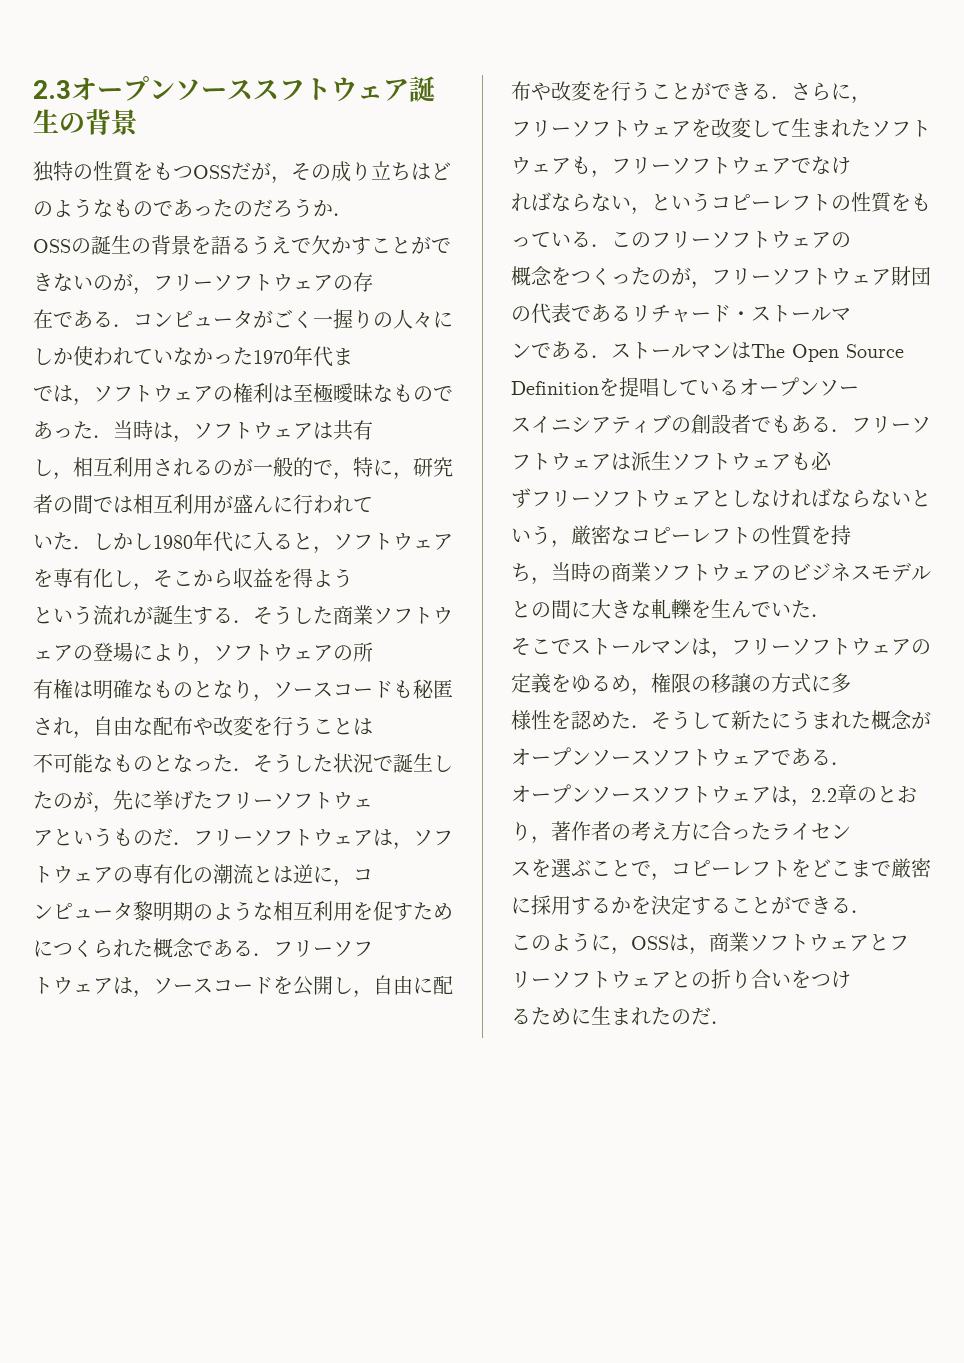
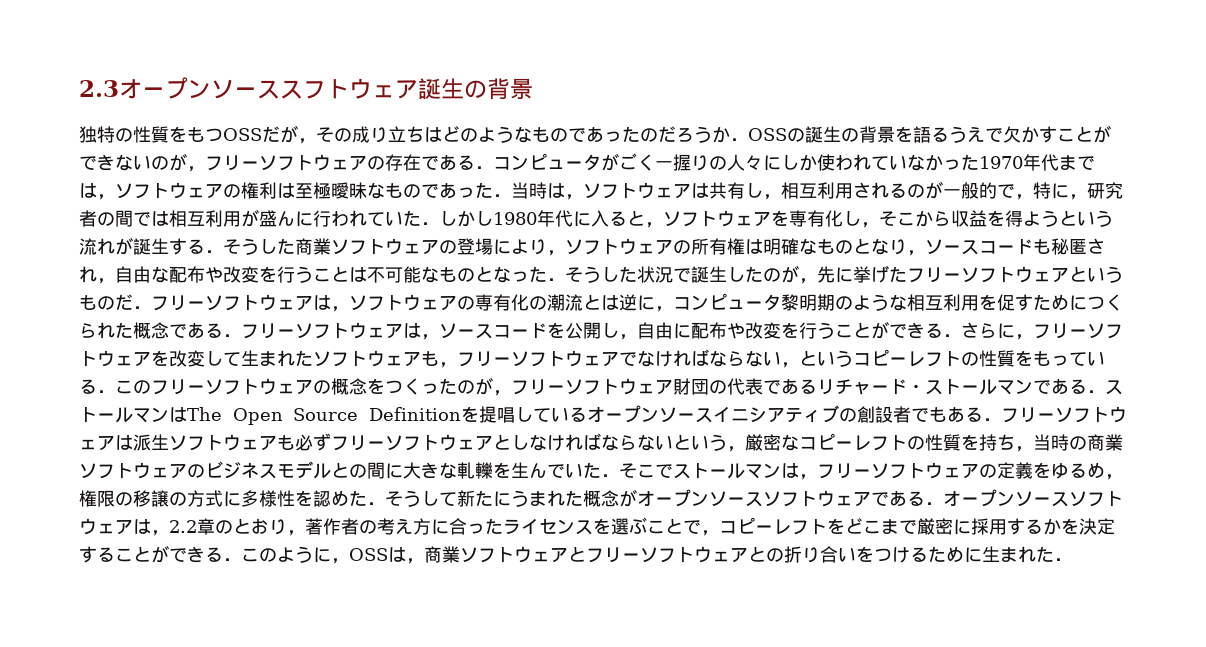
(353, 214) // -> (748, 139) none
(373, 282) // -> (403, 162) none
(353, 356) // -> (1077, 162) none
(373, 430) // -> (745, 190) none
(373, 504) // -> (385, 219) none
(353, 578) // -> (1059, 218) none
(373, 652) // -> (709, 246) none
(373, 726) // -> (367, 274) none
(373, 803) // -> (1051, 276) none
(373, 875) // -> (691, 303) none
(373, 949) // -> (331, 331) none
(871, 100) // -> (1033, 337) none
(851, 165) // -> (673, 359) none
(851, 240) // -> (331, 387) none
(851, 314) // -> (1015, 387) none
(859, 390) // -> (695, 417) none
(832, 460) // -> (313, 442) none
(851, 535) // -> (997, 442) none
(831, 615) // -> (619, 475) none
(851, 683) // -> (259, 498) none
(851, 763) // -> (943, 503) none
(851, 831) // -> (575, 526) none
(871, 911) // -> (241, 559) none
(851, 979) // -> (910, 555) none
[671,1007,711,1025] のだ -> (1054, 554) none

